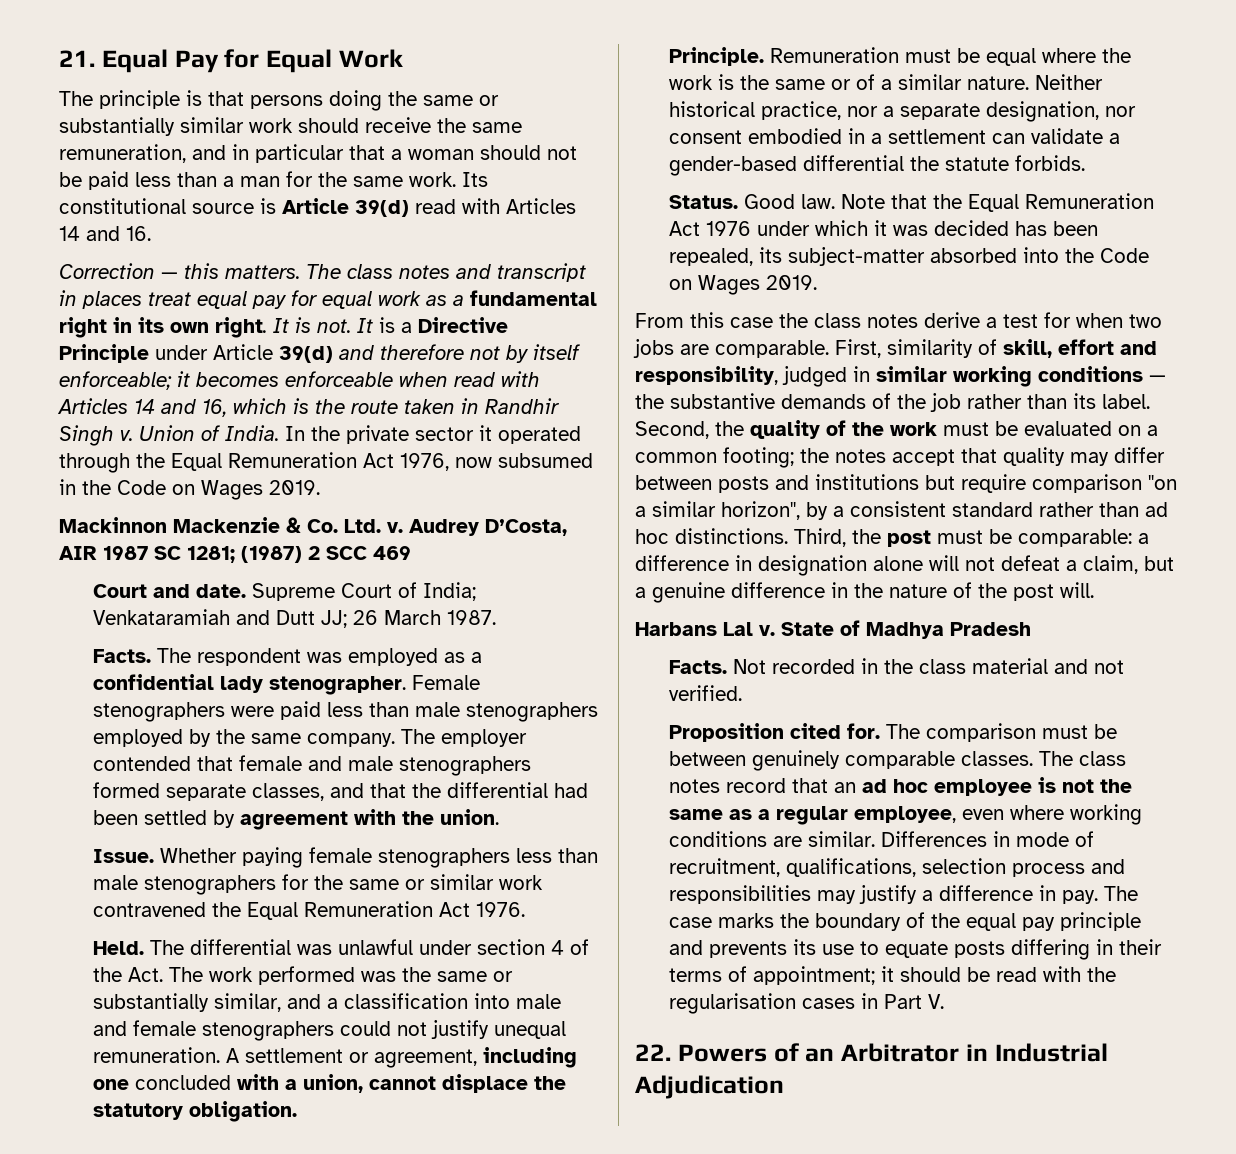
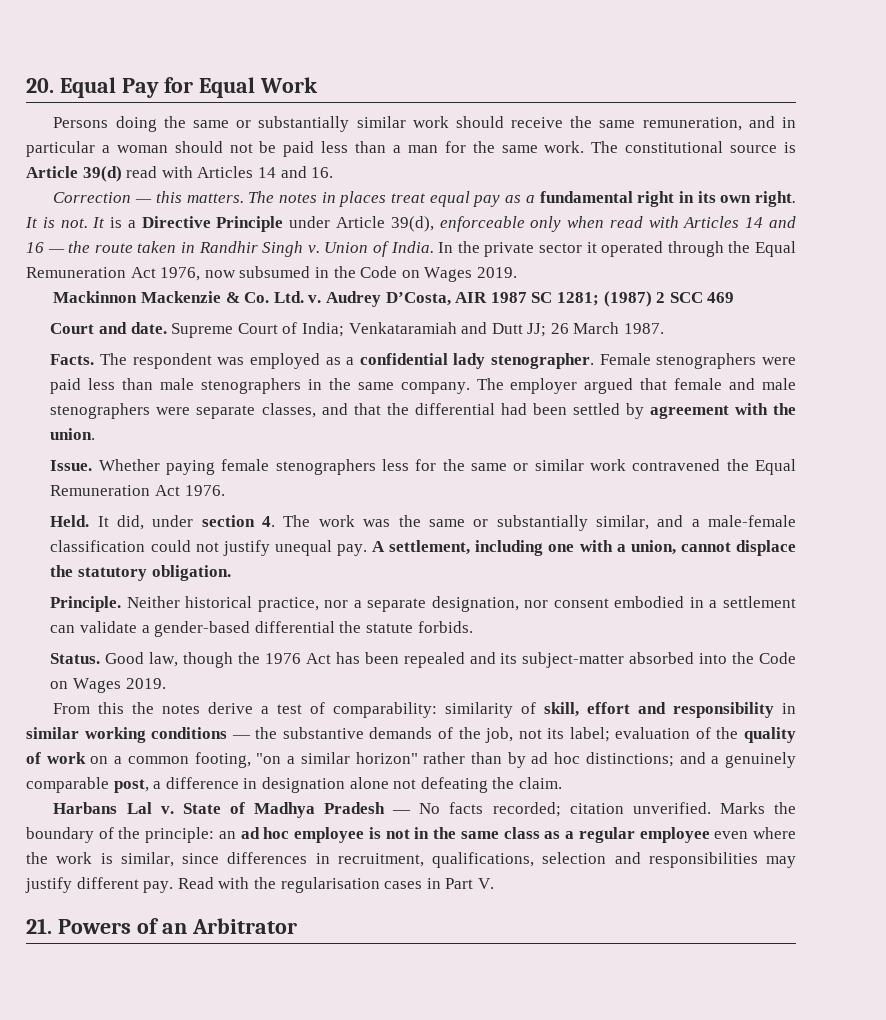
[59,50,95,67] 21. -> [26,78,54,93] 20.
[59,90,323,109] The principle is that persons -> [53,117,109,128] Persons
[349,145,385,160] that -> (95, 149) none
[462,172,488,187] Its -> [591,141,619,153] The
[347,263,586,282] class notes and transcript -> [278,193,317,203] notes
[291,290,421,309] for equal work -> (501, 201) none
[279,344,580,363] [59,371,393,390] 39(d) and therefore not by itself enforceable; it becomes enforceable -> [390,216,562,232] 39(d), enforceable only
[202,398,309,417] 16, which is -> [26,242,65,253] 16 —
[93,729,212,747] employed by -> [307,379,322,390] in
[93,756,192,771] contended -> [584,378,634,394] argued
[93,782,161,798] formed -> [156,407,191,415] were
[558,848,599,863] [93,875,277,895] than male stenographers -> (410, 465) none
[150,939,590,955] [93,967,164,982] The differential was unlawful under section 4 of the Act. -> [97,515,276,530] It did, under section 4.
[258,966,356,985] performed -> (355, 521) none
[344,993,562,1009] [93,1020,567,1041] [93,1047,478,1068] classification into male and female stenographers could not justify unequal remuneration. A settlement or agreement, -> [707,515,796,527] [50,540,471,556] male-female classification could not justify unequal pay. A settlement,
[135,1075,232,1090] concluded -> (575, 548) none
[770,47,1132,66] [669,74,1030,90] Remuneration must be equal where the work is the same or of a similar nature. -> (122, 604) none
[801,193,1155,212] [669,220,1099,236] [669,248,754,266] law. Note that the Equal Remuneration Act 1976 under which it was decided has been repealed, -> [149,652,496,668] law, though the 1976 Act has been repealed and
[730,313,861,328] case the class -> [132,702,155,714] the
[1044,312,1162,328] [633,339,881,358] for when two jobs are comparable. First, -> [310,702,438,718] of comparability:
[635,366,847,387] responsibility, judged -> [673,702,775,718] responsibility
[930,393,1150,412] [635,420,1158,439] [635,447,1165,468] [635,474,1177,493] [635,501,1168,520] [635,528,1132,547] job rather than its label. Second, the quality of the work must be evaluated on a common footing; the notes accept that quality may differ between posts and institutions but require comparison "on a similar horizon", by a consistent standard rather than ad hoc distinctions. Third, the post must be comparable: -> [485,727,796,743] [26,752,796,768] [26,777,149,793] job, not its label; evaluation of the quality of work on a common footing, "on a similar horizon" rather than by ad hoc distinctions; and a genuinely comparable post,
[929,555,1174,574] [635,582,1094,603] will not defeat a claim, but a genuine difference in the nature of the post will. -> [393,777,562,793] not defeating the claim.
[669,658,1125,674] [669,685,743,701] [669,723,1118,742] [669,750,1127,771] [669,778,829,793] // Facts. Not recorded in the class material and not verified. // Proposition cited for. The comparison must be between genuinely comparable classes. The class notes record that -> [392,802,796,817] [26,827,215,843] — No facts recorded; citation unverified. Marks the boundary of the principle:
[1100,779,1133,793] [669,809,724,820] the same -> [414,827,540,839] in the same class
[854,806,957,823] employee, -> [639,827,710,843] employee
[1070,804,1143,825] [669,831,1095,847] working conditions are similar. Differences in mode of -> [26,852,330,867] the work is similar, since differences in
[1012,863,1086,877] process -> (607, 858) none
[922,885,1139,904] [669,912,1142,931] [669,939,1163,960] [669,966,1038,985] a difference in pay. The case marks the boundary of the equal pay principle and prevents its use to equate posts differing in their terms of appointment; it should be read -> [76,877,214,893] different pay. Read
[635,1044,671,1061] 22. -> [26,918,52,934] 21.
[965,1043,1108,1062] [635,1075,784,1099] in Industrial Adjudication -> (297, 926) none

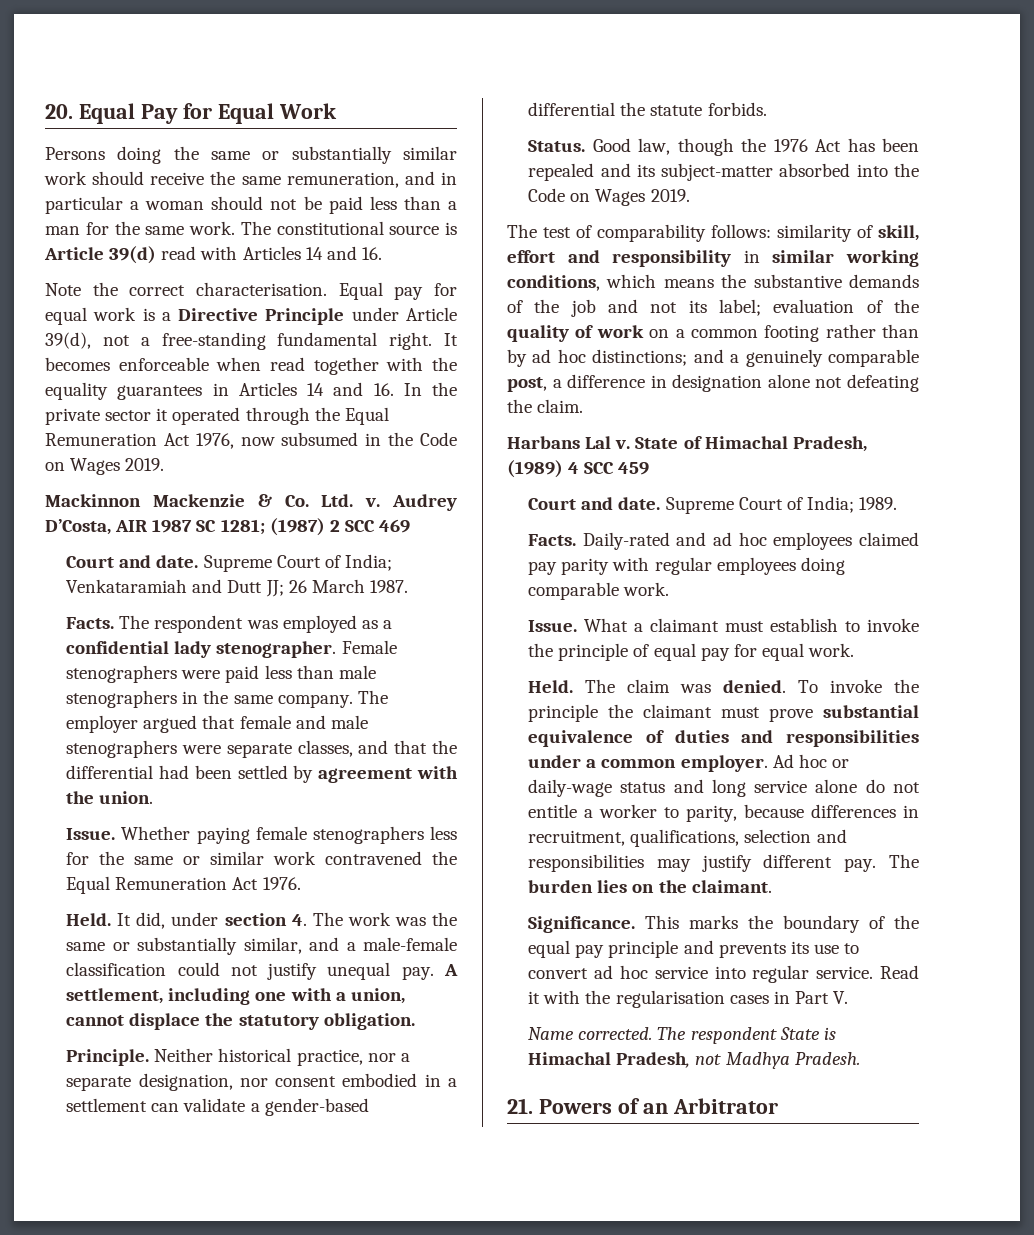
[53,191,796,207] [25,217,106,228] Correction — this matters. The notes in places treat equal pay as a fundamental right in its own right. It is not. It -> [45,282,458,300] [45,307,137,325] Note the correct characterisation. Equal pay for equal work
[439,216,797,232] [26,241,434,257] enforceable only when read with Articles 14 and 16 — the route taken in Randhir Singh v. Union of India. -> [102,332,458,350] [45,357,458,375] [45,382,394,400] not a free-standing fundamental right. It becomes enforceable when read together with the equality guarantees in Articles 14 and 16.
[53,702,438,718] From this the notes derive a test of comparability: -> [507,224,771,242] The test of comparability follows:
[151,727,251,739] conditions — -> [507,274,714,291] conditions, which means
[485,727,514,743] job, -> [570,299,638,317] job and
[194,752,418,768] footing, "on a similar horizon" -> [764,325,820,342] footing
[253,802,796,818] [26,827,796,843] [26,852,219,867] Madhya Pradesh — No facts recorded; citation unverified. Marks the boundary of the principle: an ad hoc employee is not in the same class as a regular employee even where the work is similar, since -> [704,436,867,452] [507,460,650,478] [528,496,898,514] [528,532,920,550] [528,557,845,575] [528,582,670,600] [528,618,919,632] [528,643,855,661] [528,679,919,693] [528,704,920,722] [528,730,919,747] [528,754,849,772] [528,779,921,797] [528,804,805,822] Himachal Pradesh, (1989) 4 SCC 459 // Court and date. Supreme Court of India; 1989. // Facts. Daily-rated and ad hoc employees claimed pay parity with regular employees doing comparable work. // Issue. What a claimant must establish to invoke the principle of equal pay for equal work. // Held. The claim was denied. To invoke the principle the claimant must prove substantial equivalence of duties and responsibilities under a common employer. Ad hoc or daily-wage status and long service alone do not entitle a worker to parity, because
[177,877,214,889] Read -> [889,854,919,868] [528,880,772,893] [528,915,919,933] [528,940,860,958] [528,965,919,983] [528,991,541,1004] The burden lies on the claimant. // Significance. This marks the boundary of the equal pay principle and prevents its use to convert ad hoc service into regular service. Read it
(494, 883) none -> [528,1027,836,1044] [528,1052,860,1069] // Name corrected. The respondent State is Himachal Pradesh, not Madhya Pradesh.

